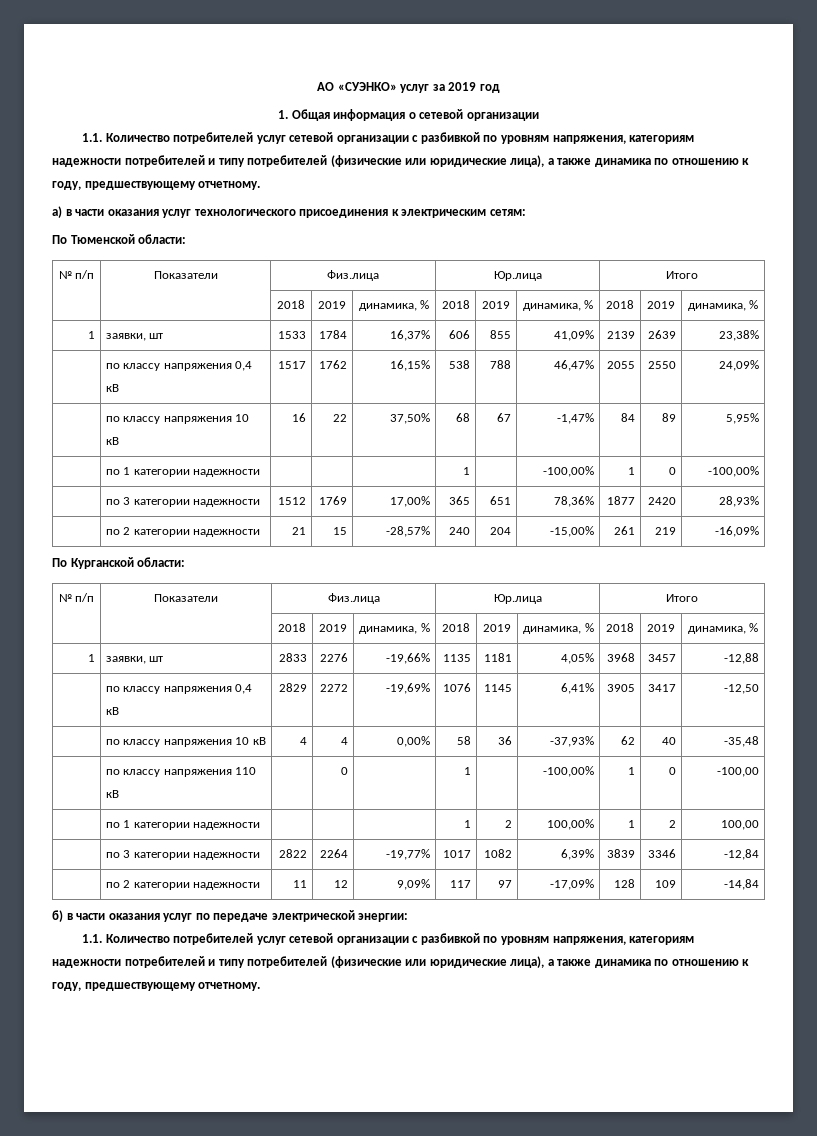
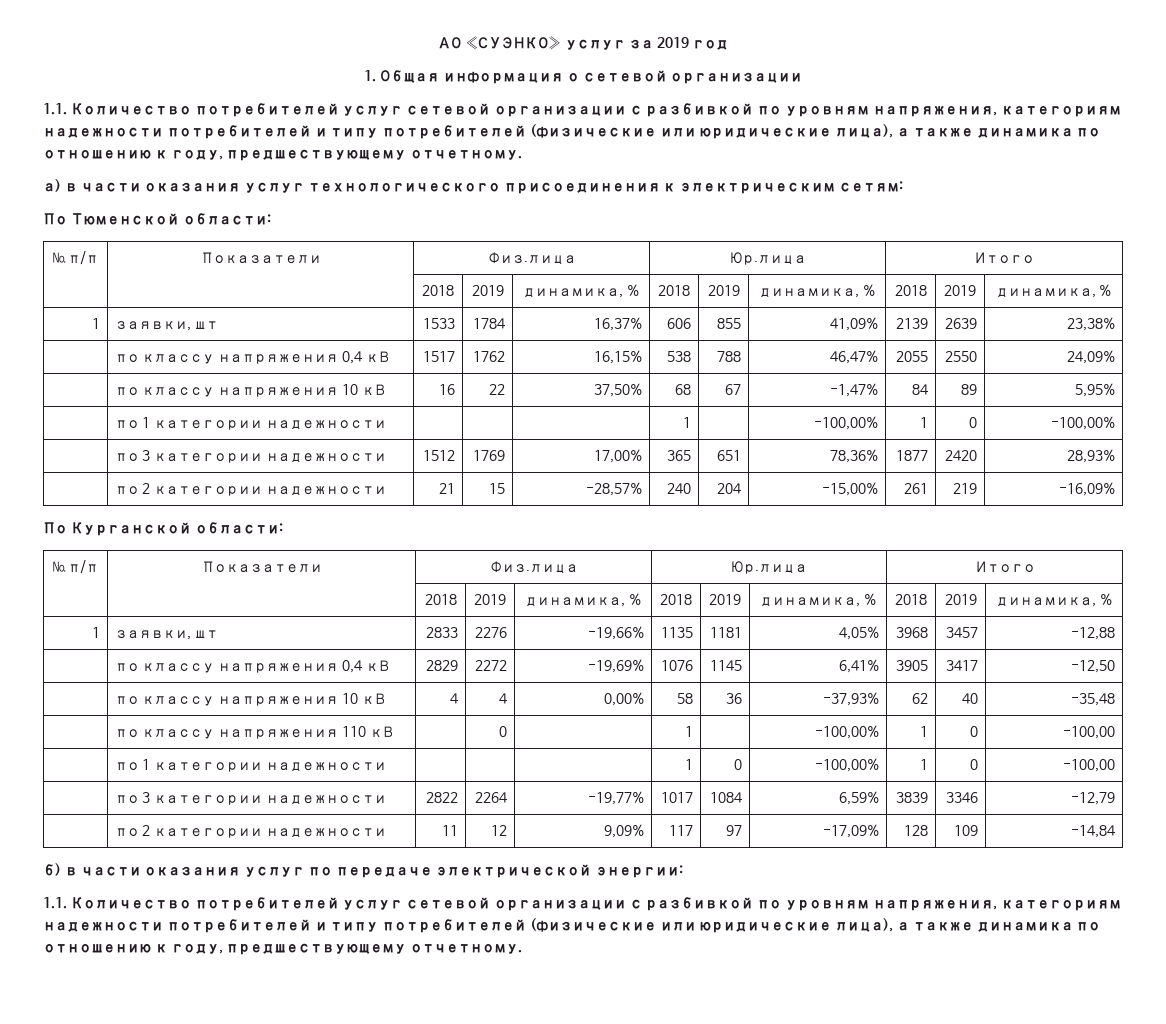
[505,820,513,828] [547,819,595,830] [628,820,636,828] [669,820,677,828] [721,820,760,830] 2 | 100,00% | 1 | 2 | 100,00 -> [734,759,743,770] [815,758,880,772] [920,759,929,770] [970,759,979,770] [1063,759,1116,772] 0 | -100,00% | 1 | 0 | -100,00
[484,849,513,858] [561,849,595,860] 1082 | 6,39% -> [710,792,743,803] [839,791,880,805] 1084 | 6,59%
[724,849,760,860] -12,84 -> [1071,792,1116,805] -12,79

